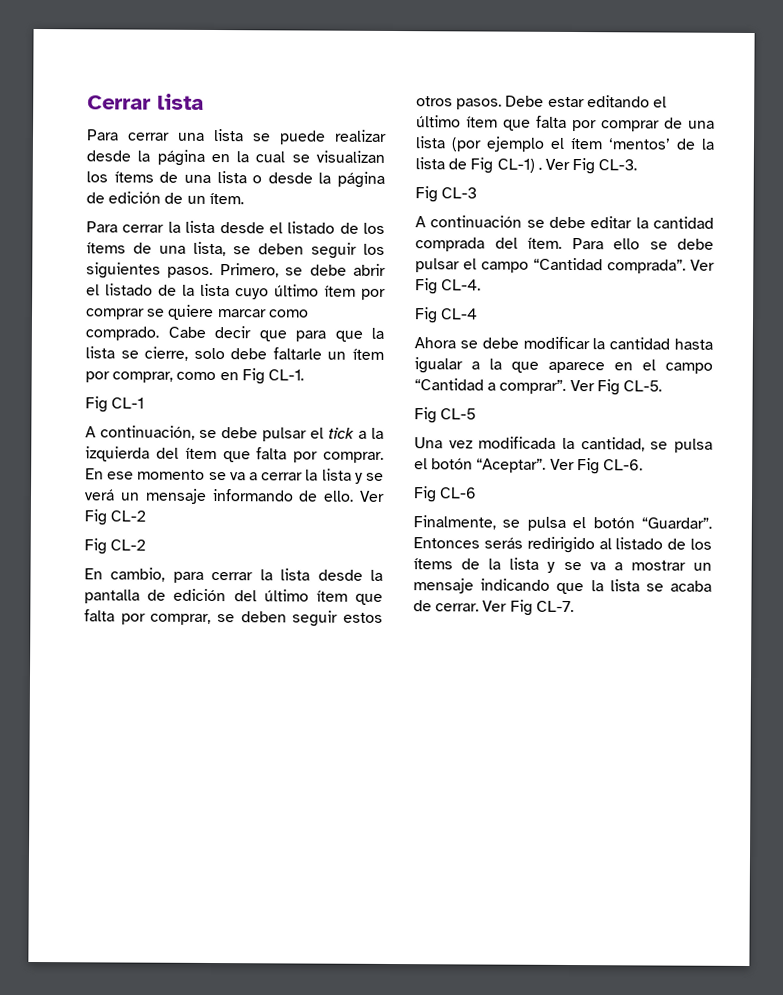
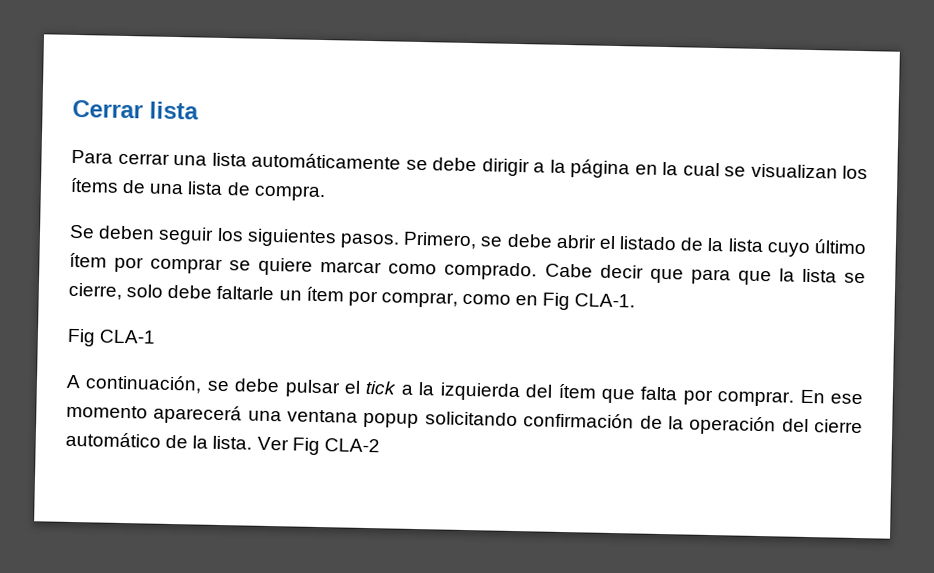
[252,129,387,145] [86,150,131,162] se puede realizar desde -> [251,152,545,177] automáticamente se debe dirigir a
[252,171,385,188] [86,191,244,205] [86,220,385,234] [86,241,251,257] o desde la página de edición de un ítem. // Para cerrar la lista desde el listado de los ítems de una lista, se -> [226,182,326,202] [69,224,95,239] de compra. // Se
[267,369,304,381] [85,396,145,413] CL-1. // Fig CL-1 -> [574,293,636,308] [67,328,157,347] CLA-1. // Fig CLA-1
[208,468,384,484] [84,488,385,504] [84,509,147,526] [84,538,147,555] [84,567,383,583] [84,588,383,605] [84,609,383,627] [416,95,667,110] [416,115,715,132] [415,136,715,152] [415,157,638,175] [415,186,478,203] [415,215,714,229] [415,237,714,252] [415,257,715,274] [415,278,482,295] [414,307,479,324] [414,336,713,350] [414,357,713,374] [414,378,662,396] [414,407,477,424] [414,436,713,453] [414,458,643,475] [413,486,478,503] [413,515,712,531] [413,536,712,554] [413,557,712,573] [413,578,712,595] [413,599,574,616] se va a cerrar la lista y se verá un mensaje informando de ello. Ver Fig CL-2 // Fig CL-2 // En cambio, para cerrar la lista desde la pantalla de edición del último ítem que falta por comprar, se deben seguir estos otros pasos. Debe estar editando el último ítem que falta por comprar de una lista (por ejemplo el ítem ‘mentos’ de la lista de Fig CL-1) . Ver Fig CL-3. // Fig CL-3 // A continuación se debe editar la cantidad comprada del ítem. Para ello se debe pulsar el campo “Cantidad comprada”. Ver Fig CL-4. // Fig CL-4 // Ahora se debe modificar la cantidad hasta igualar a la que aparece en el campo “Cantidad a comprar”. Ver Fig CL-5. // Fig CL-5 // Una vez modificada la cantidad, se pulsa el botón “Aceptar”. Ver Fig CL-6. // Fig CL-6 // Finalmente, se pulsa el botón “Guardar”. Entonces serás redirigido al listado de los ítems de la lista y se va a mostrar un mensaje indicando que la lista se acaba de cerrar. Ver Fig CL-7. -> [153,404,864,436] [65,431,380,456] aparecerá una ventana popup solicitando confirmación de la operación del cierre automático de la lista. Ver Fig CLA-2

